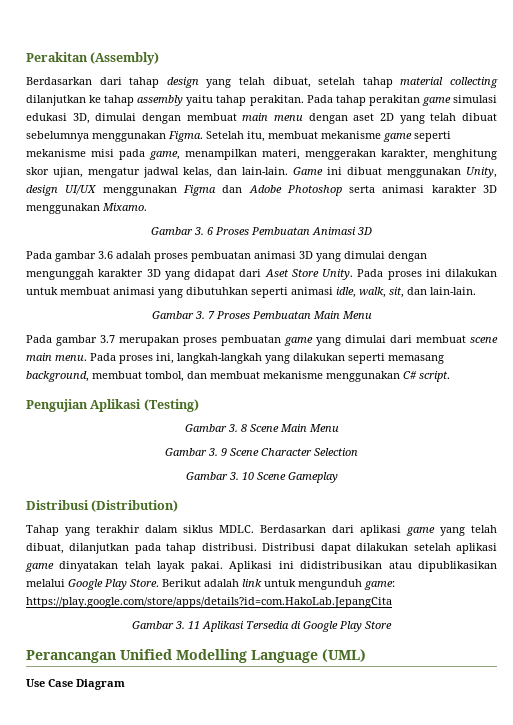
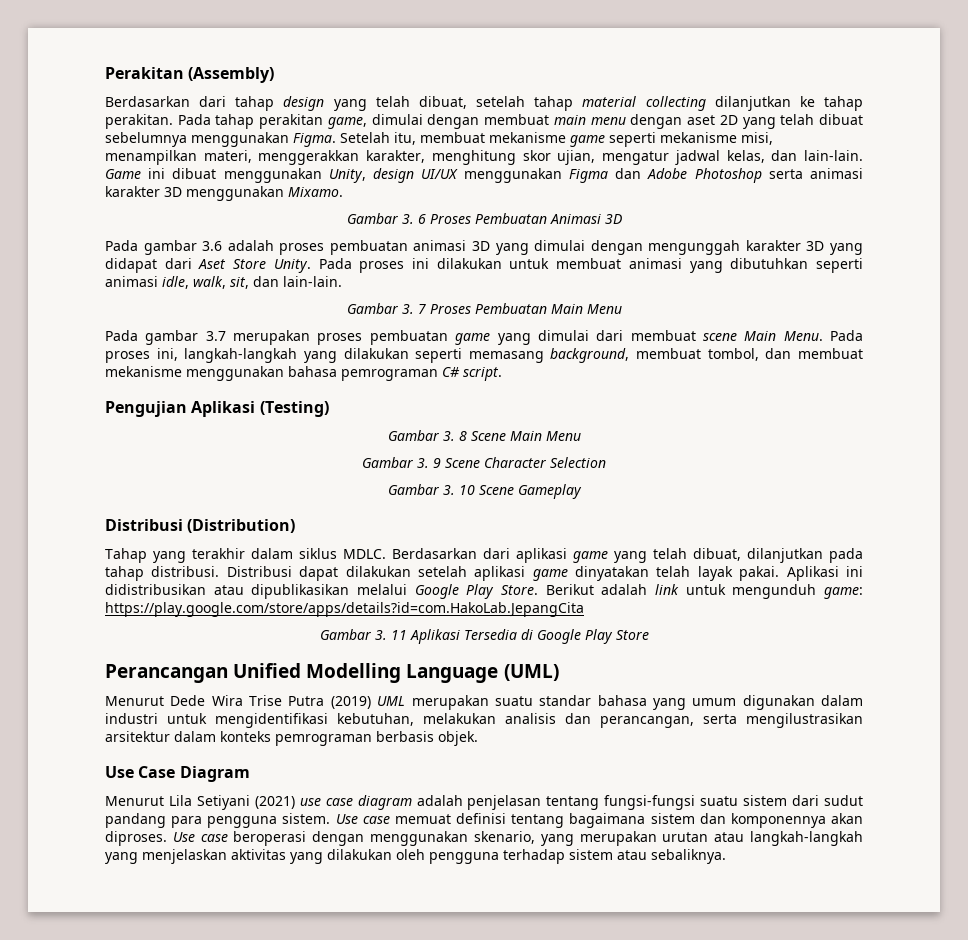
[137,95,247,106] assembly yaitu tahap -> (863, 103) none
[421,95,497,106] [26,113,90,124] game simulasi edukasi 3D, -> [327,117,367,129] game,
[91,149,180,160] misi pada game, -> [741,132,773,145] misi,
[305,149,376,160] menggerakan -> [258,150,360,165] menggerakkan
[26,353,87,361] main menu. -> [744,331,823,341] Main Menu.
(400, 376) none -> [288,366,438,381] bahasa pemrograman
[26,679,125,690] Use Case Diagram -> [105,695,863,710] [105,713,863,728] [105,731,478,746] [105,766,250,782] [105,795,864,810] [105,813,863,828] [105,831,864,846] [105,849,726,864] Menurut Dede Wira Trise Putra (2019) UML merupakan suatu standar bahasa yang umum digunakan dalam industri untuk mengidentifikasi kebutuhan, melakukan analisis dan perancangan, serta mengilustrasikan arsitektur dalam konteks pemrograman berbasis objek. // Use Case Diagram // Menurut Lila Setiyani (2021) use case diagram adalah penjelasan tentang fungsi-fungsi suatu sistem dari sudut pandang para pengguna sistem. Use case memuat definisi tentang bagaimana sistem dan komponennya akan diproses. Use case beroperasi dengan menggunakan skenario, yang merupakan urutan atau langkah-langkah yang menjelaskan aktivitas yang dilakukan oleh pengguna terhadap sistem atau sebaliknya.

